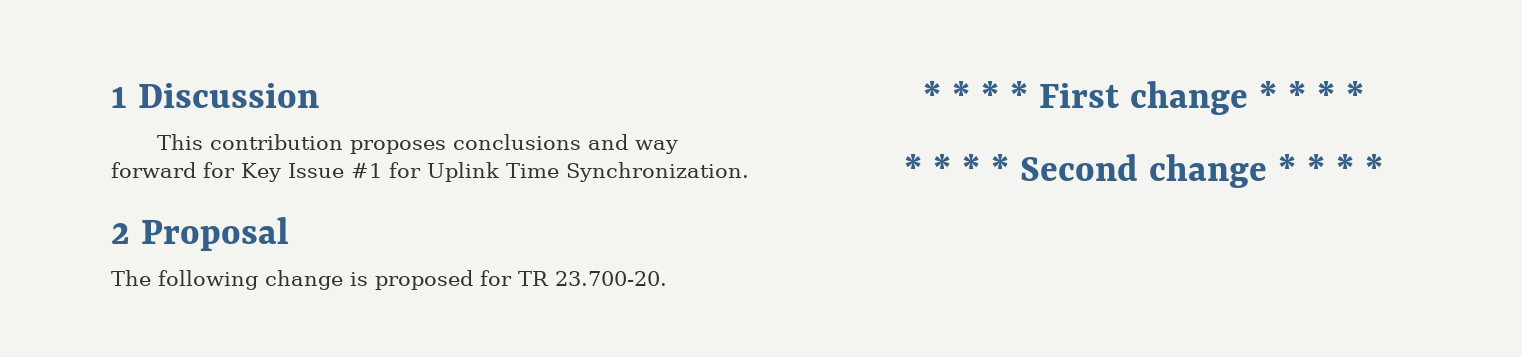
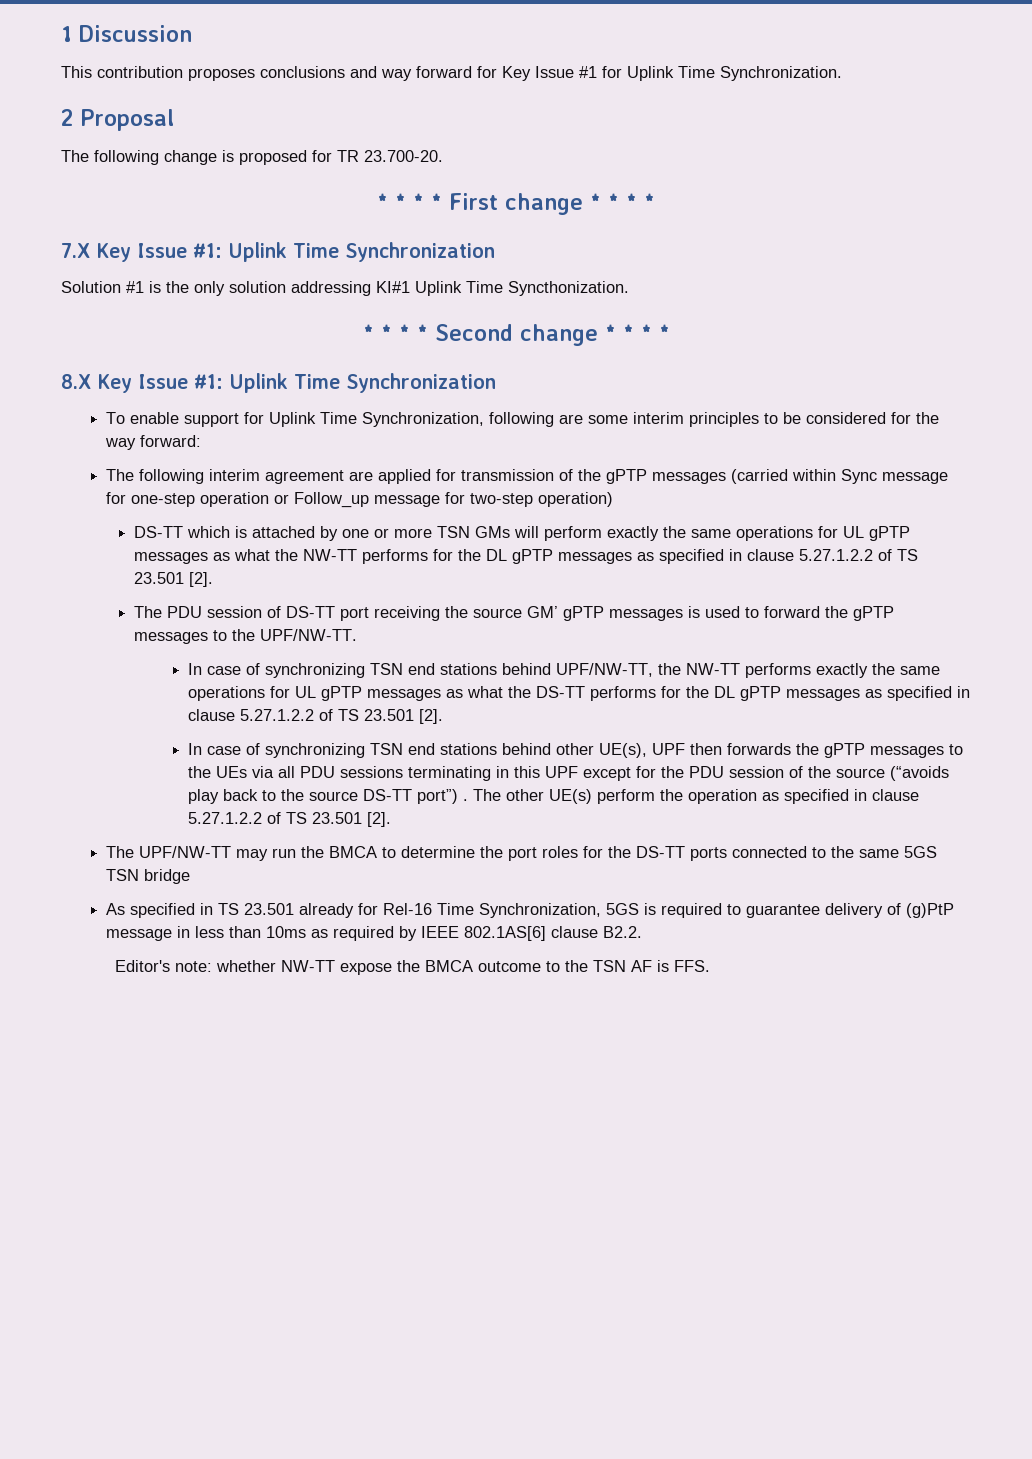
(1365, 94) none -> [61,242,495,262] [61,281,629,296] // 7.X Key Issue #1: Uplink Time Synchronization // Solution #1 is the only solution addressing KI#1 Uplink Time Syncthonization.
(1384, 167) none -> [61,373,496,393] [106,412,940,427] [105,435,202,450] [106,469,949,484] [106,492,614,508] [133,526,910,541] [133,549,918,564] [133,572,213,587] [133,606,894,621] [133,629,357,644] [187,663,940,678] [187,686,970,701] [187,709,443,724] [187,743,963,758] [187,766,949,781] [187,789,919,804] [187,812,391,827] [106,846,938,861] [106,869,191,884] [106,903,955,918] [106,926,643,941] [115,960,711,975] // 8.X Key Issue #1: Uplink Time Synchronization // To enable support for Uplink Time Synchronization, following are some interim principles to be considered for the way forward: // The following interim agreement are applied for transmission of the gPTP messages (carried within Sync message for one-step operation or Follow_up message for two-step operation) // DS-TT which is attached by one or more TSN GMs will perform exactly the same operations for UL gPTP messages as what the NW-TT performs for the DL gPTP messages as specified in clause 5.27.1.2.2 of TS 23.501 [2]. // The PDU session of DS-TT port receiving the source GM’ gPTP messages is used to forward the gPTP messages to the UPF/NW-TT. // In case of synchronizing TSN end stations behind UPF/NW-TT, the NW-TT performs exactly the same operations for UL gPTP messages as what the DS-TT performs for the DL gPTP messages as specified in clause 5.27.1.2.2 of TS 23.501 [2]. // In case of synchronizing TSN end stations behind other UE(s), UPF then forwards the gPTP messages to the UEs via all PDU sessions terminating in this UPF except for the PDU session of the source (“avoids play back to the source DS-TT port”) . The other UE(s) perform the operation as specified in clause 5.27.1.2.2 of TS 23.501 [2]. // The UPF/NW-TT may run the BMCA to determine the port roles for the DS-TT ports connected to the same 5GS TSN bridge // As specified in TS 23.501 already for Rel-16 Time Synchronization, 5GS is required to guarantee delivery of (g)PtP message in less than 10ms as required by IEEE 802.1AS[6] clause B2.2. // Editor's note: whether NW-TT expose the BMCA outcome to the TSN AF is FFS.

